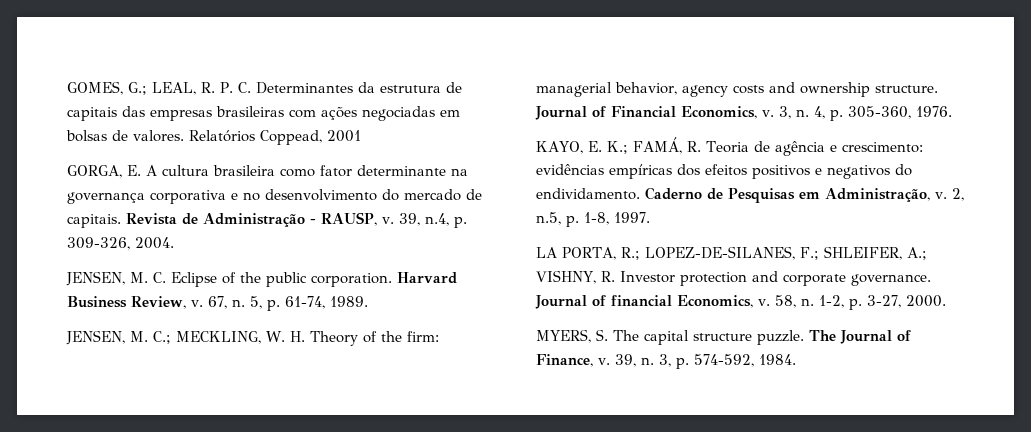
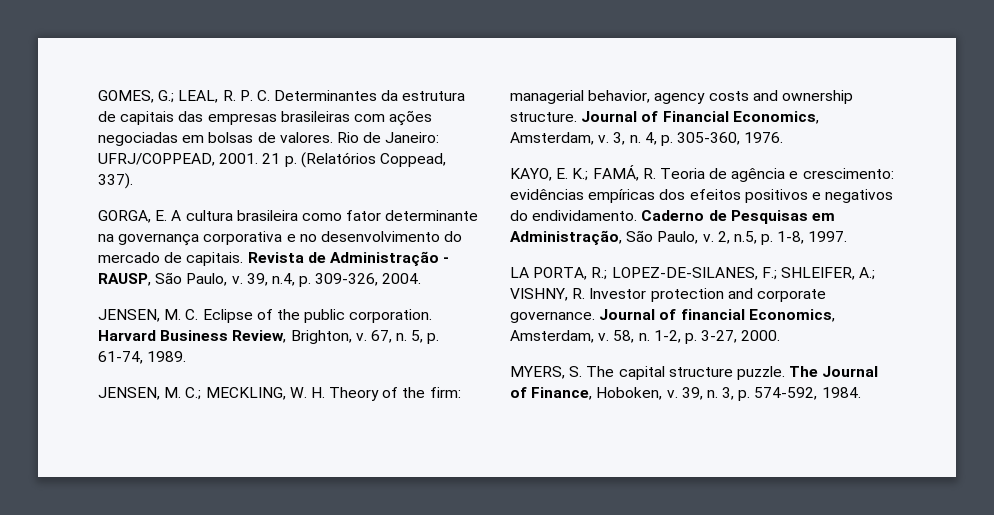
[189,130,361,145] Relatórios Coppead, 2001 -> [336,132,440,143] [98,152,446,168] [98,173,133,189] Rio de Janeiro: UFRJ/COPPEAD, 2001. 21 p. (Relatórios Coppead, 337).
(377, 219) none -> [155,272,228,286] São Paulo,
(186, 302) none -> [290,330,352,344] Brighton,
(757, 112) none -> [510,132,594,145] Amsterdam,
(930, 195) none -> [626,230,699,244] São Paulo,
(753, 301) none -> [510,330,594,343] Amsterdam,
(593, 360) none -> [596,387,663,400] Hoboken,

